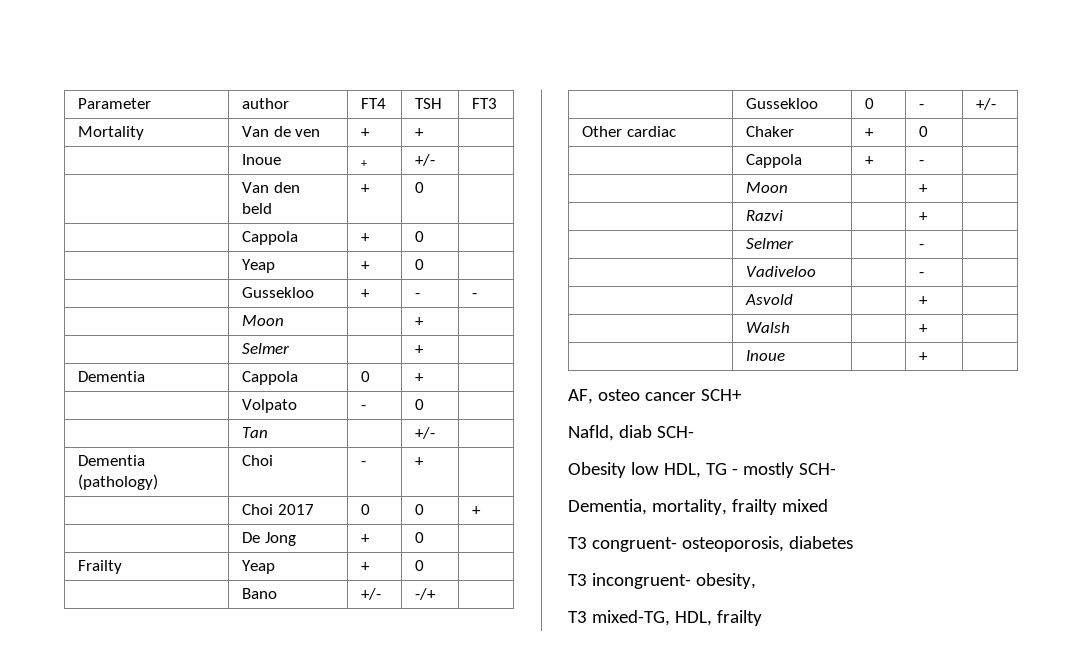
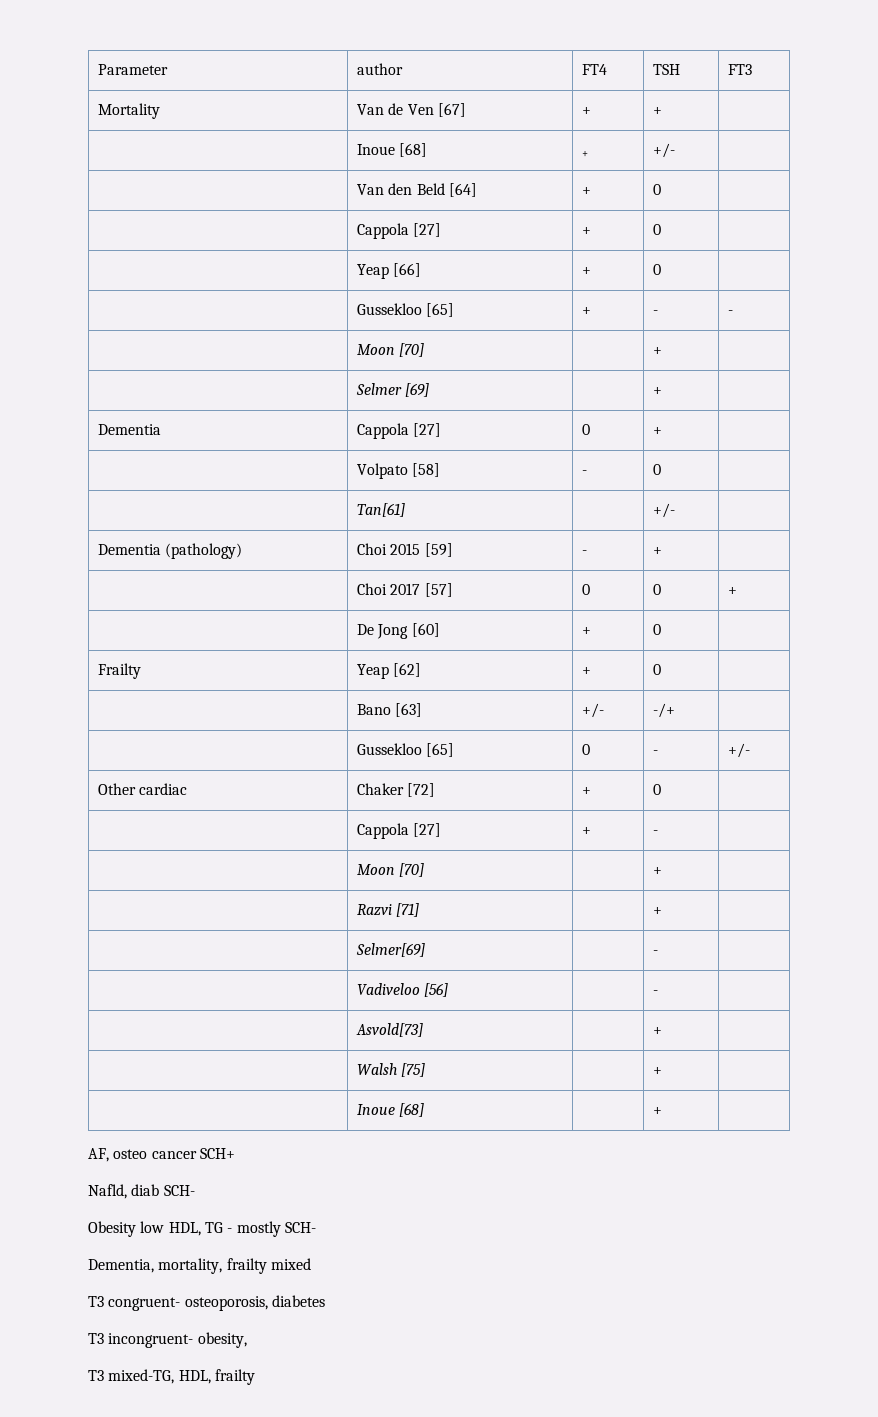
[295,129,321,137] ven -> [407,103,467,117] Ven [67]
(282, 159) none -> [399,143,428,157] [68]
[242,203,273,214] [361,184,371,193] [415,182,425,193] [242,231,299,245] beld | + | 0 | // | Cappola -> [416,183,478,197] [582,187,592,195] [653,184,662,195] [357,223,442,239] Beld [64] | + | 0 | // | Cappola [27]
(276, 266) none -> [393,263,422,277] [66]
(315, 292) none -> [426,303,455,317] [65]
[415,317,425,326] [242,343,290,354] | | + | // | Selmer -> [399,343,425,357] [653,347,663,355] [356,383,430,397] [70] | | + | // | Selmer [69]
(299, 378) none -> [413,423,442,437] [27]
(298, 406) none -> [412,463,441,477] [58]
[242,427,269,438] Tan -> [357,503,406,517] Tan[61]
(274, 460) none -> [390,543,453,557] 2015 [59]
(314, 509) none -> [424,583,453,597] [57]
(296, 539) none -> [411,623,440,637] [60]
(276, 567) none -> [393,663,422,677] [62]
(278, 593) none -> [395,703,423,717] [63]
(819, 103) none -> [426,743,455,757] [65]
[865,128,875,137] [919,126,929,137] [746,154,803,168] | + | 0 | // | Cappola -> [407,783,436,797] [582,787,592,795] [653,784,662,795] [357,823,442,839] [72] | + | 0 | // | Cappola [27]
(789, 187) none -> [399,863,425,877] [70]
[919,212,929,221] [746,238,794,249] | | + | // | Selmer -> [396,903,420,917] [653,907,663,915] [356,943,426,957] [71] | | + | // | Selmer[69]
[919,272,925,277] [745,294,794,305] | | - | // | Asvold -> [424,983,449,997] [653,990,659,995] [356,1023,424,1037] [56] | | - | // | Asvold[73]
[919,324,929,333] [746,350,786,361] | | + | // | Inoue -> [401,1063,426,1077] [653,1067,663,1075] [357,1103,425,1117] [75] | | + | // | Inoue [68]

